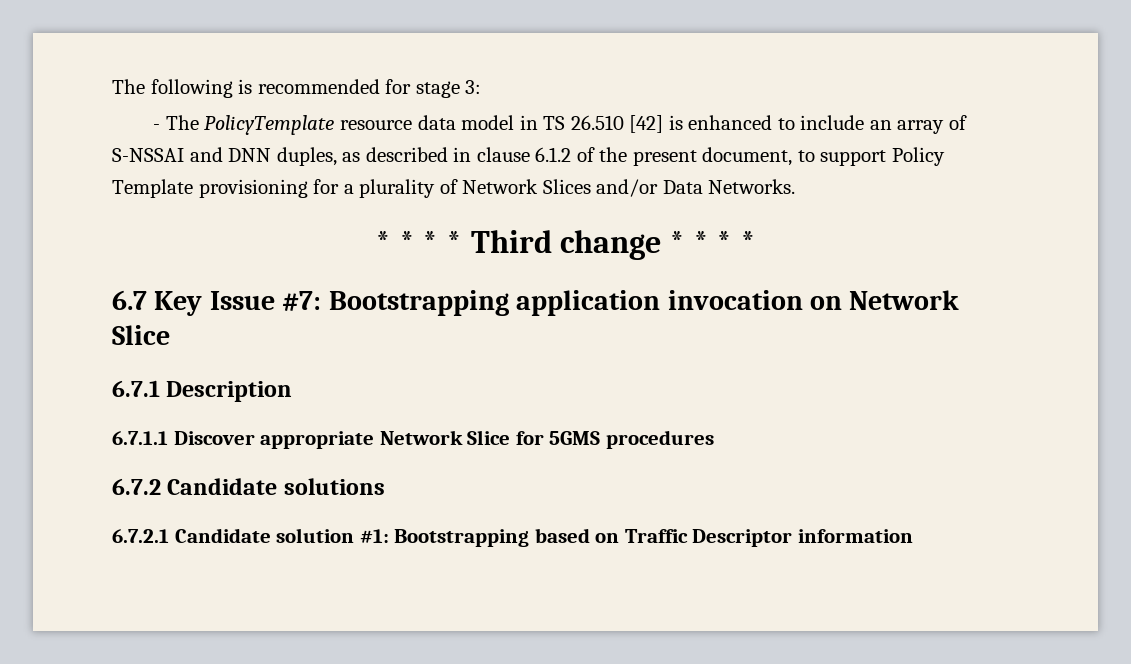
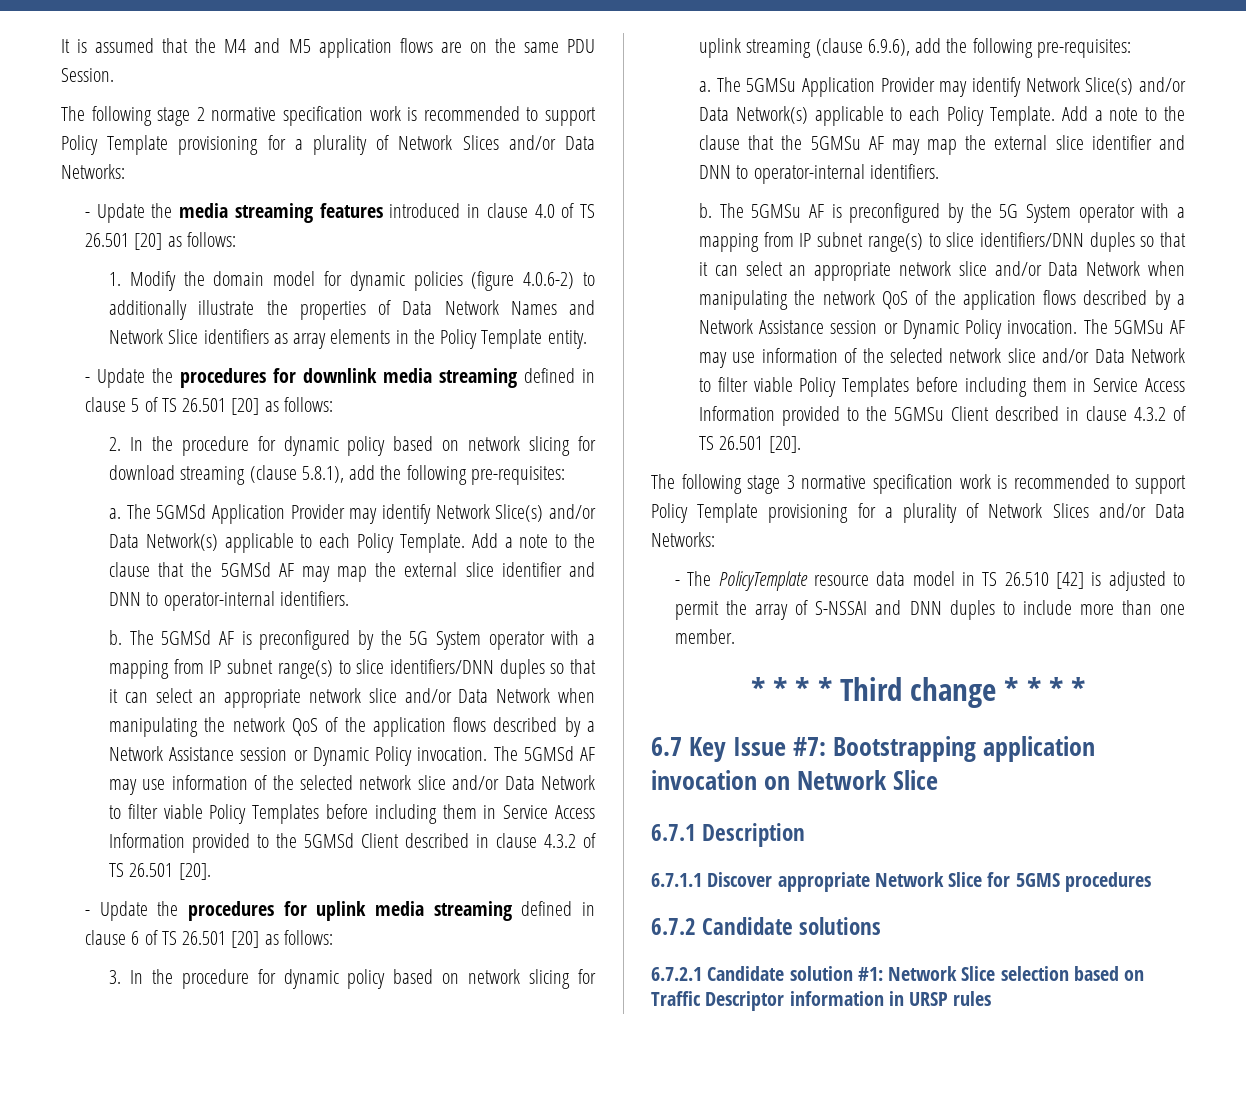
[112,79,482,98] [153,115,967,135] [112,147,793,166] The following is recommended for stage 3: // - The PolicyTemplate resource data model in TS 26.510 [42] is enhanced to include an array of S-NSSAI and DNN duples, as described in clause 6.1.2 of the present document, -> [61,38,595,58] [61,68,114,82] [61,106,520,126] It is assumed that the M4 and M5 application flows are on the same PDU Session. // The following stage 2 normative specification work is recommended
[708,179,796,194] Networks. -> [61,164,125,179] [85,203,595,223] [85,232,236,250] [109,271,596,291] [109,300,595,320] [109,329,587,349] [85,368,595,388] [85,397,333,415] [109,436,596,456] [109,465,565,485] [109,504,597,524] [109,533,595,553] [109,562,596,582] [109,591,349,611] [109,630,596,650] [109,659,596,679] [109,688,596,708] [109,717,596,737] [109,746,595,766] [109,775,595,795] [109,804,595,824] [109,833,597,853] [109,863,211,880] [85,901,596,921] [85,930,333,948] [109,969,596,989] [699,38,1131,58] [699,77,1186,97] [699,106,1185,126] [699,135,1185,155] [699,164,939,184] [699,203,1185,223] [699,232,1186,252] [699,261,1185,281] [699,290,1186,310] [699,319,1185,339] [699,348,1185,368] [699,377,1185,397] [699,406,1186,426] [699,436,801,453] [651,474,1186,494] [651,503,1185,523] [651,532,715,547] [675,571,1185,591] [675,600,1185,620] [675,629,736,644] Networks: // - Update the media streaming features introduced in clause 4.0 of TS 26.501 [20] as follows: // 1. Modify the domain model for dynamic policies (figure 4.0.6-2) to additionally illustrate the properties of Data Network Names and Network Slice identifiers as array elements in the Policy Template entity. // - Update the procedures for downlink media streaming defined in clause 5 of TS 26.501 [20] as follows: // 2. In the procedure for dynamic policy based on network slicing for download streaming (clause 5.8.1), add the following pre-requisites: // a. The 5GMSd Application Provider may identify Network Slice(s) and/or Data Network(s) applicable to each Policy Template. Add a note to the clause that the 5GMSd AF may map the external slice identifier and DNN to operator-internal identifiers. // b. The 5GMSd AF is preconfigured by the 5G System operator with a mapping from IP subnet range(s) to slice identifiers/DNN duples so that it can select an appropriate network slice and/or Data Network when manipulating the network QoS of the application flows described by a Network Assistance session or Dynamic Policy invocation. The 5GMSd AF may use information of the selected network slice and/or Data Network to filter viable Policy Templates before including them in Service Access Information provided to the 5GMSd Client described in clause 4.3.2 of TS 26.501 [20]. // - Update the procedures for uplink media streaming defined in clause 6 of TS 26.501 [20] as follows: // 3. In the procedure for dynamic policy based on network slicing for uplink streaming (clause 6.9.6), add the following pre-requisites: // a. The 5GMSu Application Provider may identify Network Slice(s) and/or Data Network(s) applicable to each Policy Template. Add a note to the clause that the 5GMSu AF may map the external slice identifier and DNN to operator-internal identifiers. // b. The 5GMSu AF is preconfigured by the 5G System operator with a mapping from IP subnet range(s) to slice identifiers/DNN duples so that it can select an appropriate network slice and/or Data Network when manipulating the network QoS of the application flows described by a Network Assistance session or Dynamic Policy invocation. The 5GMSu AF may use information of the selected network slice and/or Data Network to filter viable Policy Templates before including them in Service Access Information provided to the 5GMSu Client described in clause 4.3.2 of TS 26.501 [20]. // The following stage 3 normative specification work is recommended to support Policy Template provisioning for a plurality of Network Slices and/or Data Networks: // - The PolicyTemplate resource data model in TS 26.510 [42] is adjusted to permit the array of S-NSSAI and DNN duples to include more than one member.
[394,529,530,547] Bootstrapping -> [888,966,1069,981] Network Slice selection
(913, 536) none -> [888,991,992,1006] in URSP rules

